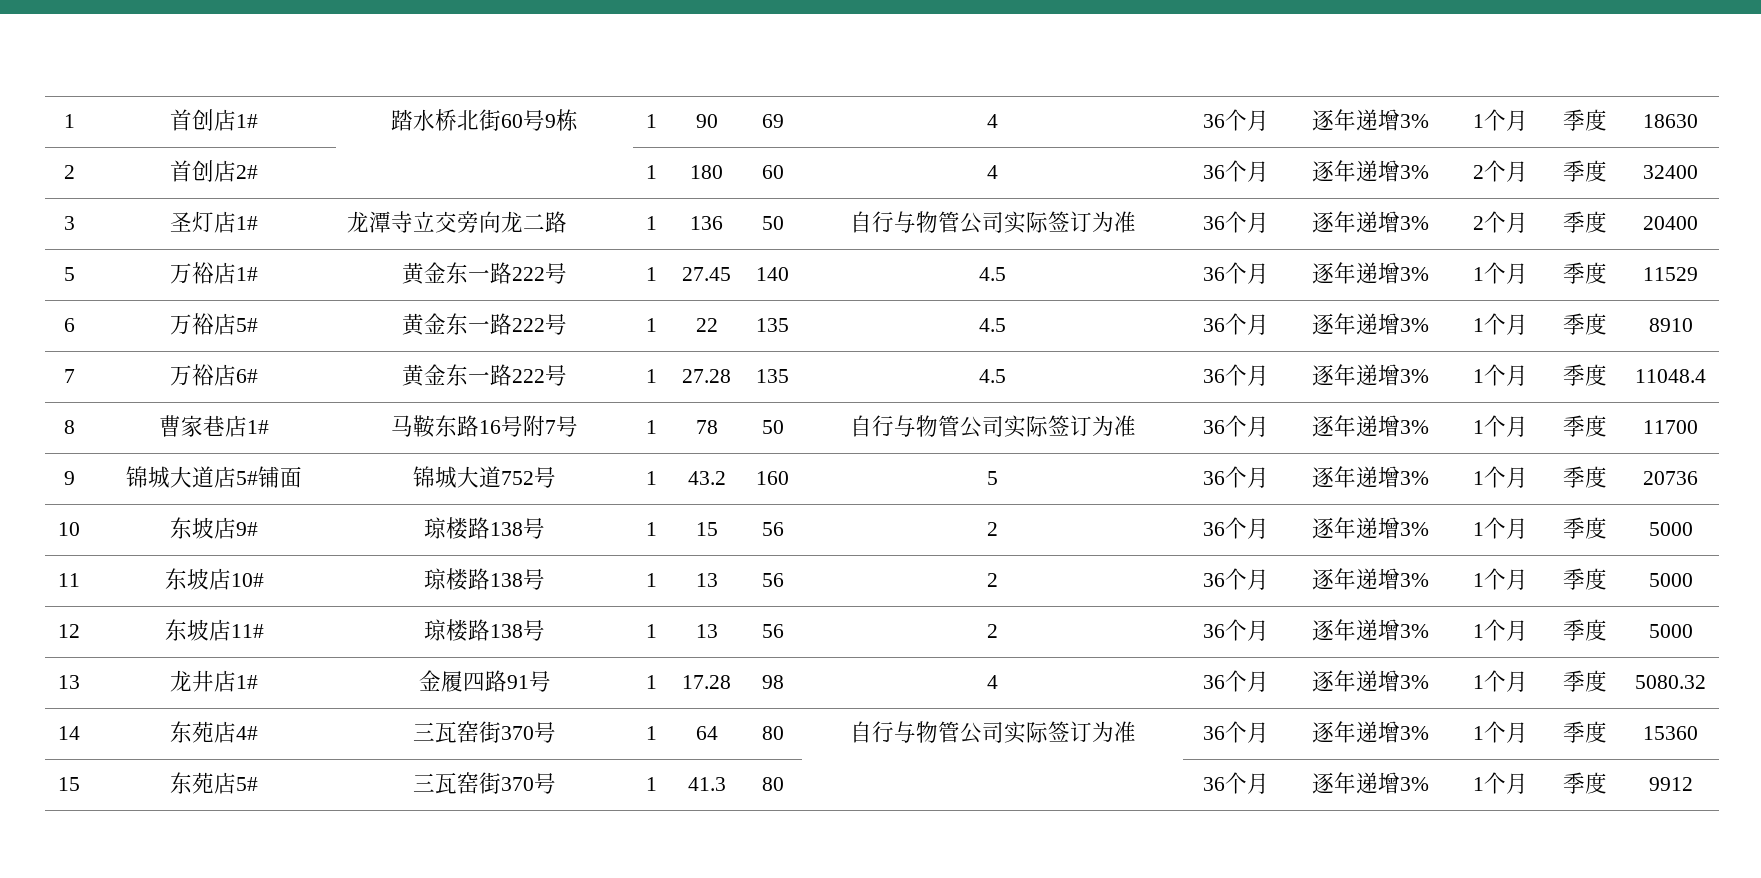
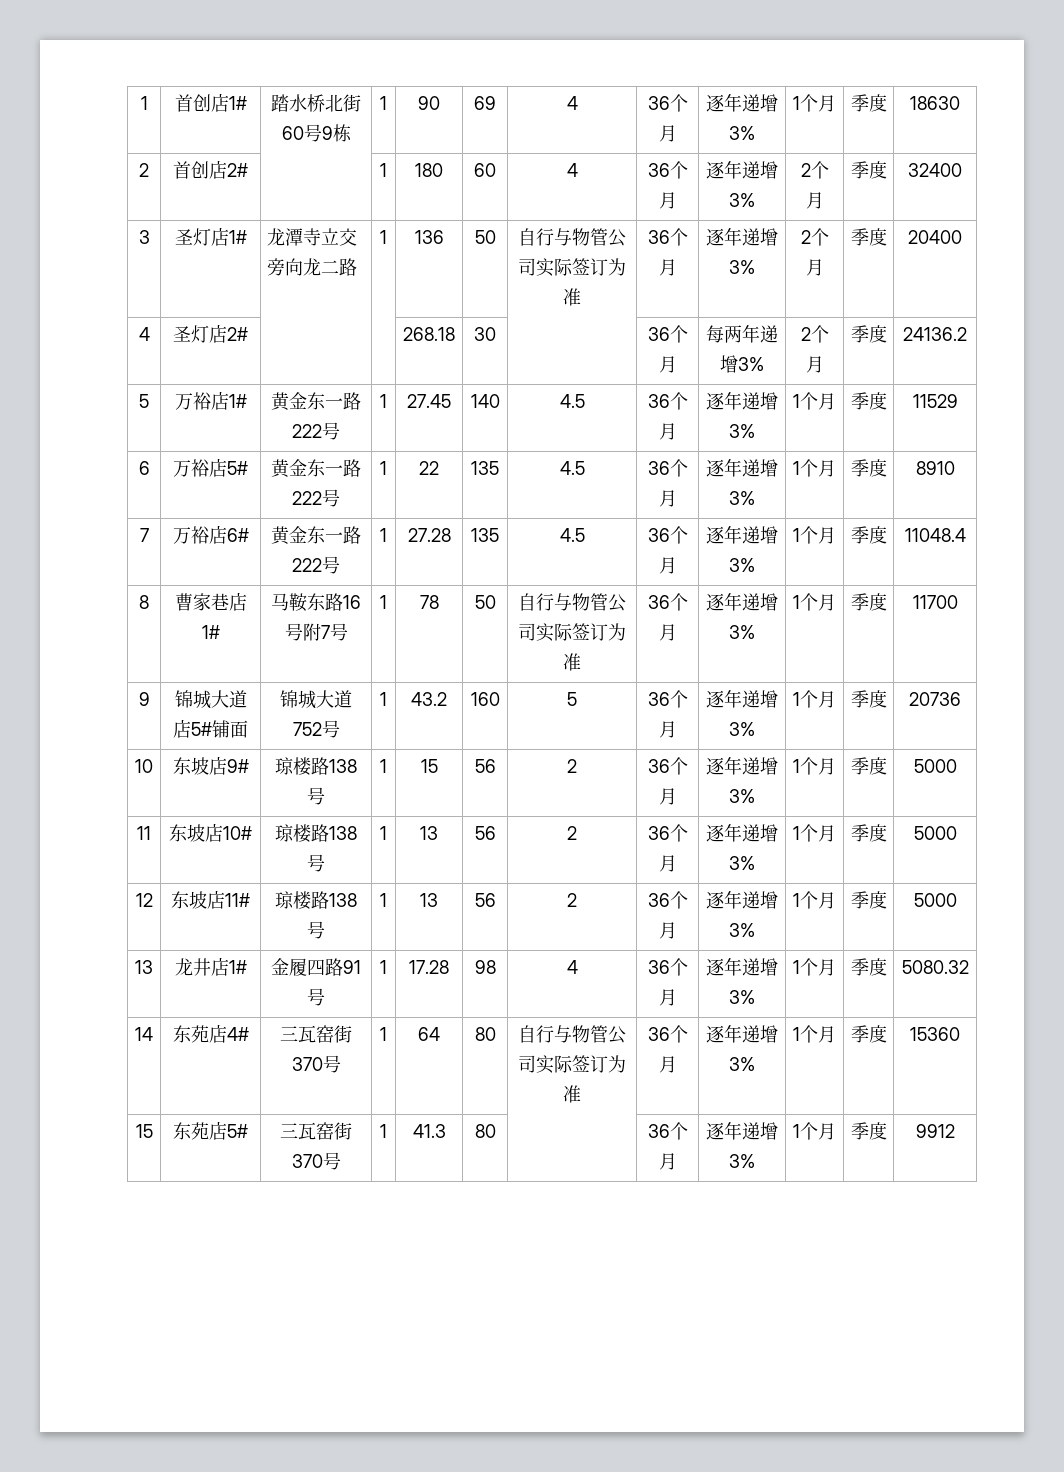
(1698, 223) none -> [138,327,150,341] [173,324,248,343] [403,327,455,341] [474,327,496,341] [647,325,688,343] [658,356,677,373] [706,324,778,343] [720,355,764,373] [800,325,829,343] [805,356,824,373] [850,325,887,343] [903,327,967,341] // 4 | 圣灯店2# | | | 268.18 | 30 | | 36个月 | 每两年递增3% | 2个月 | 季度 | 24136.2

